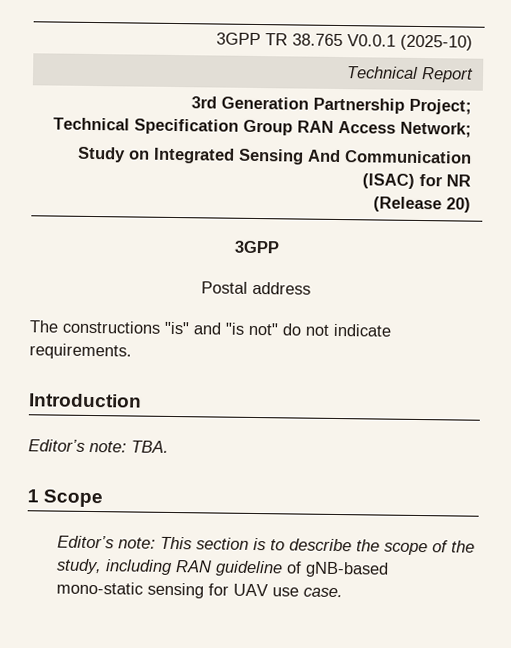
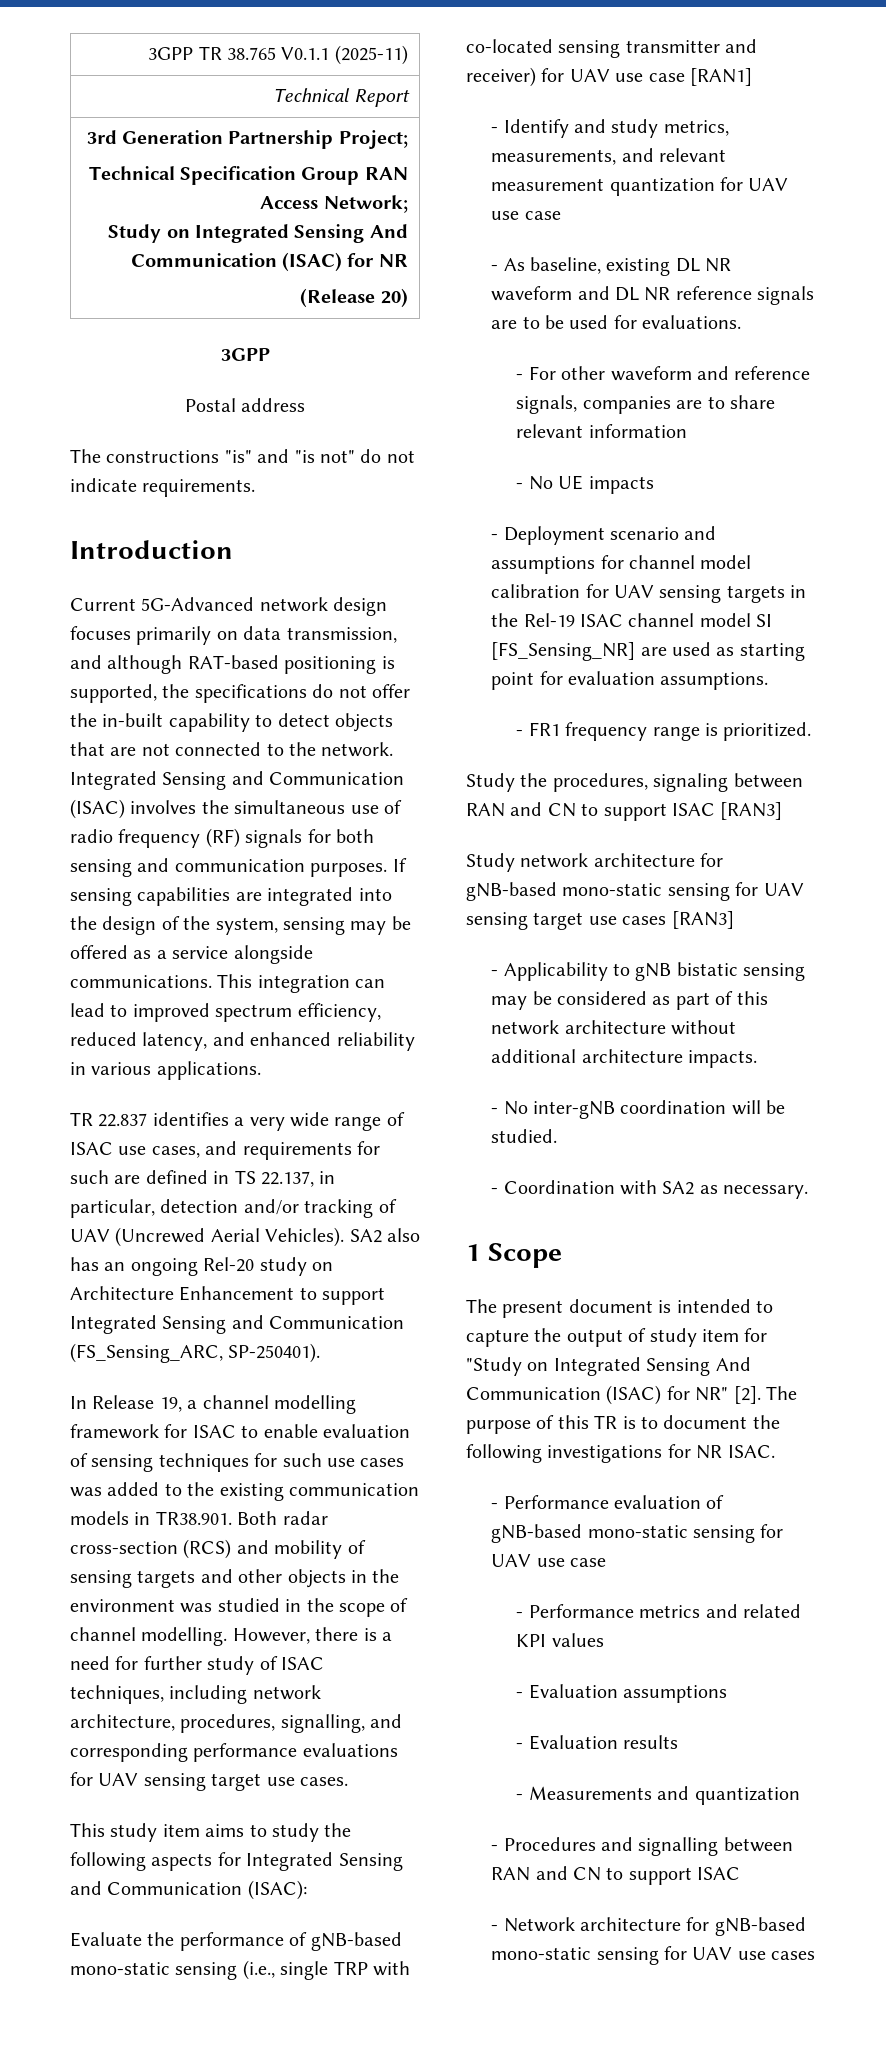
[347,34,474,51] V0.0.1 (2025-10) -> [281,45,408,65] V0.1.1 (2025-11)
[28,439,169,453] [27,489,104,508] [56,535,475,556] [55,558,283,577] Editor’s note: TBA. // 1 Scope // Editor’s note: This section is to describe the scope of the study, including RAN guideline -> [70,597,388,616] [70,626,397,645] [70,655,395,674] [70,684,410,703] [70,713,393,732] [70,742,394,757] [70,771,405,790] [70,799,402,819] [70,828,374,848] [70,858,407,877] [70,887,392,906] [70,916,411,935] [70,945,313,964] [70,974,386,993] [70,1003,381,1022] [70,1032,415,1051] [70,1061,261,1080] [70,1112,405,1131] [70,1141,380,1160] [70,1170,336,1187] [70,1199,397,1218] [70,1227,420,1247] [70,1257,333,1276] [70,1286,386,1305] [70,1315,405,1334] [70,1343,321,1363] [70,1395,356,1414] [70,1424,410,1439] [70,1453,405,1472] [70,1482,419,1501] [70,1511,328,1525] [70,1539,366,1559] [70,1569,400,1588] [70,1598,409,1617] [70,1627,392,1646] [70,1656,324,1675] [70,1685,321,1704] [70,1714,403,1733] [70,1743,398,1762] [70,1772,348,1791] [70,1823,352,1842] [70,1852,403,1871] [70,1880,307,1900] [70,1932,402,1951] [70,1960,410,1980] [466,39,758,58] [466,67,752,87] [491,119,729,138] [491,148,727,165] [491,177,789,196] [491,211,561,220] [491,257,732,276] [491,286,815,305] [491,315,742,329] [516,366,811,381] [516,395,776,414] [516,424,687,438] [516,475,654,494] [491,526,717,545] [491,555,752,574] [491,584,807,603] [491,613,773,627] [491,642,805,661] [491,671,769,690] [516,722,812,741] [466,773,803,792] [466,802,783,821] [466,853,724,872] [466,882,804,901] [466,911,734,930] [491,962,806,981] [491,991,768,1010] [491,1020,737,1035] [491,1049,758,1068] [491,1100,786,1119] [491,1129,558,1143] [491,1180,809,1199] [466,1243,562,1268] [466,1299,773,1318] [466,1328,768,1347] [466,1357,751,1376] [466,1385,797,1405] [466,1415,780,1434] [466,1444,775,1463] [491,1495,702,1509] Current 5G-Advanced network design focuses primarily on data transmission, and although RAT-based positioning is supported, the specifications do not offer the in-built capability to detect objects that are not connected to the network. Integrated Sensing and Communication (ISAC) involves the simultaneous use of radio frequency (RF) signals for both sensing and communication purposes. If sensing capabilities are integrated into the design of the system, sensing may be offered as a service alongside communications. This integration can lead to improved spectrum efficiency, reduced latency, and enhanced reliability in various applications. // TR 22.837 identifies a very wide range of ISAC use cases, and requirements for such are defined in TS 22.137, in particular, detection and/or tracking of UAV (Uncrewed Aerial Vehicles). SA2 also has an ongoing Rel-20 study on Architecture Enhancement to support Integrated Sensing and Communication (FS_Sensing_ARC, SP-250401). // In Release 19, a channel modelling framework for ISAC to enable evaluation of sensing techniques for such use cases was added to the existing communication models in TR38.901. Both radar cross-section (RCS) and mobility of sensing targets and other objects in the environment was studied in the scope of channel modelling. However, there is a need for further study of ISAC techniques, including network architecture, procedures, signalling, and corresponding performance evaluations for UAV sensing target use cases. // This study item aims to study the following aspects for Integrated Sensing and Communication (ISAC): // Evaluate the performance of gNB-based mono-static sensing (i.e., single TRP with co-located sensing transmitter and receiver) for UAV use case [RAN1] // - Identify and study metrics, measurements, and relevant measurement quantization for UAV use case // - As baseline, existing DL NR waveform and DL NR reference signals are to be used for evaluations. // - For other waveform and reference signals, companies are to share relevant information // - No UE impacts // - Deployment scenario and assumptions for channel model calibration for UAV sensing targets in the Rel-19 ISAC channel model SI [FS_Sensing_NR] are used as starting point for evaluation assumptions. // - FR1 frequency range is prioritized. // Study the procedures, signaling between RAN and CN to support ISAC [RAN3] // Study network architecture for gNB-based mono-static sensing for UAV sensing target use cases [RAN3] // - Applicability to gNB bistatic sensing may be considered as part of this network architecture without additional architecture impacts. // - No inter-gNB coordination will be studied. // - Coordination with SA2 as necessary. // 1 Scope // The present document is intended to capture the output of study item for "Study on Integrated Sensing And Communication (ISAC) for NR" [2]. The purpose of this TR is to document the following investigations for NR ISAC. // - Performance evaluation
[302,587,343,598] case. -> [570,1558,607,1567] [516,1604,802,1618] [516,1633,604,1647] [516,1684,728,1703] [516,1735,679,1750] [516,1786,800,1805] [491,1837,793,1856] [491,1866,741,1885] [491,1917,806,1936] [491,1946,816,1965] case // - Performance metrics and related KPI values // - Evaluation assumptions // - Evaluation results // - Measurements and quantization // - Procedures and signalling between RAN and CN to support ISAC // - Network architecture for gNB-based mono-static sensing for UAV use cases

